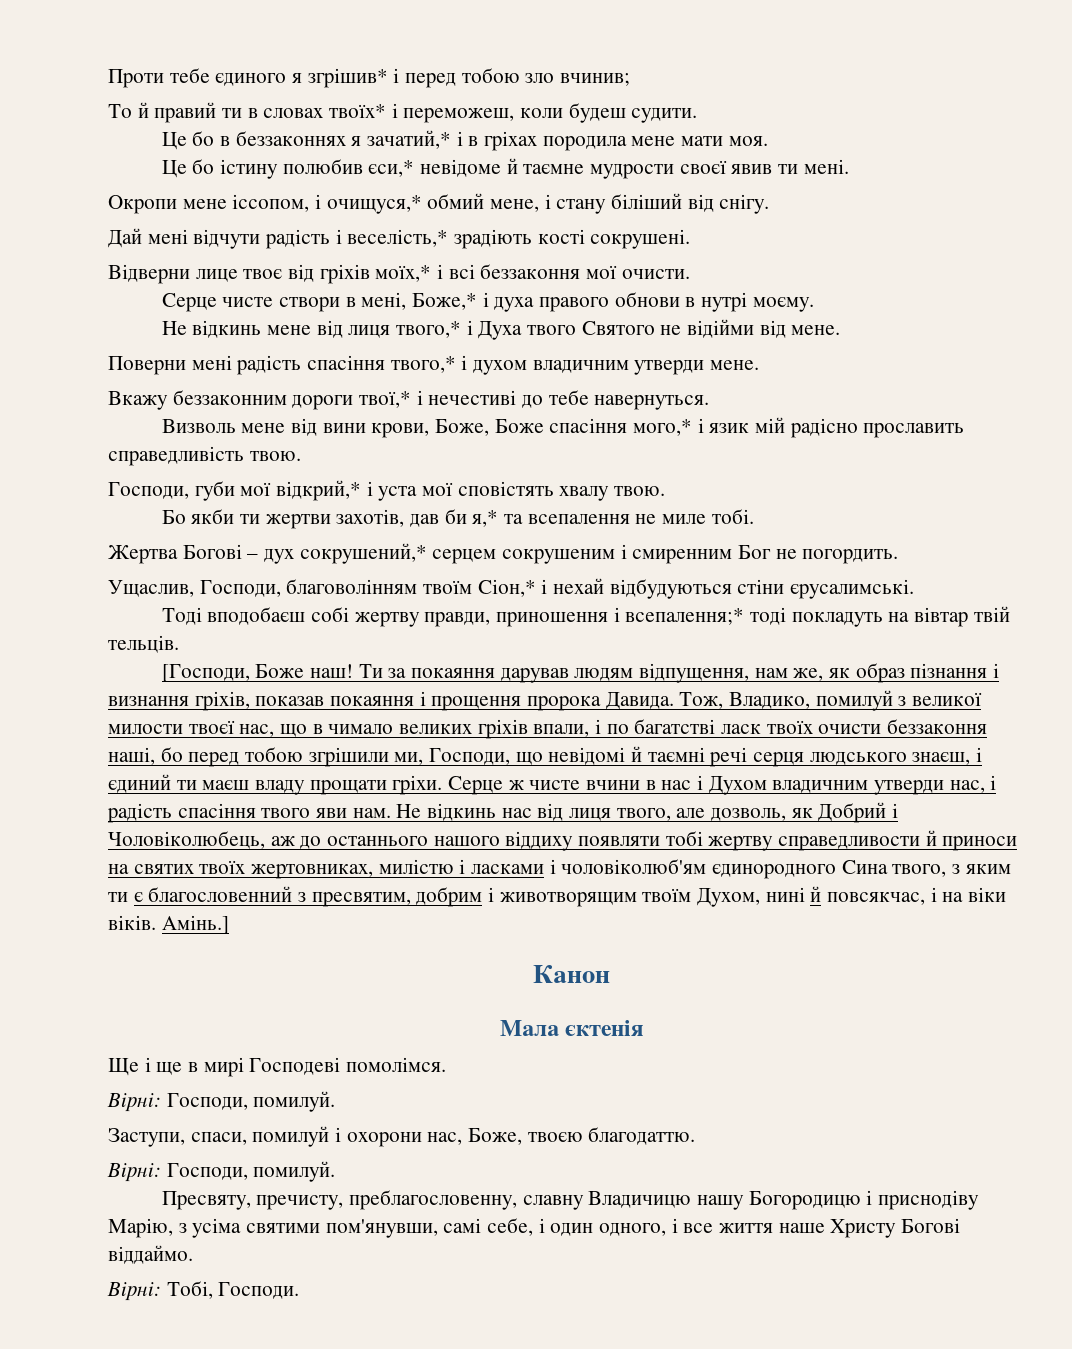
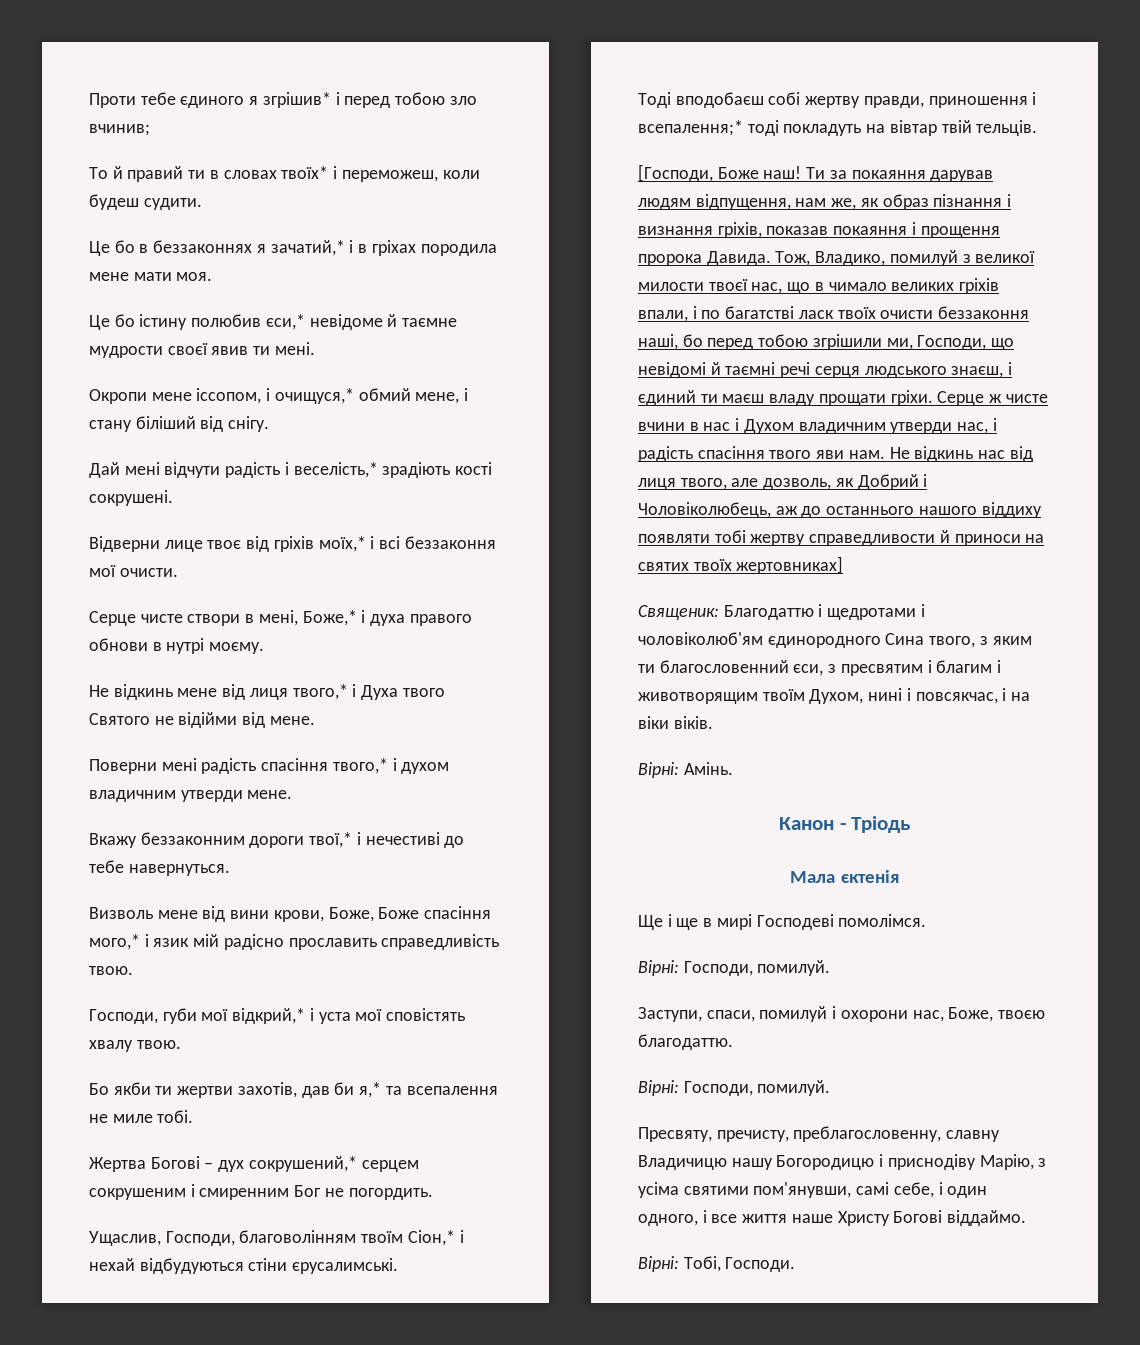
[251,859,545,879] жертовниках, милістю і ласками -> [736,556,844,574] [638,604,917,620] жертовниках] // Священик: Благодаттю і щедротами
[133,886,483,907] є благословенний з пресвятим, добрим -> [659,660,993,676] благословенний єси, з пресвятим і благим
[810,886,822,902] й -> [906,688,911,701] і
[161,915,229,934] Амінь.] -> [638,762,733,778] // Вірні: Амінь.
(610, 974) none -> [839,816,911,833] - Тріодь

